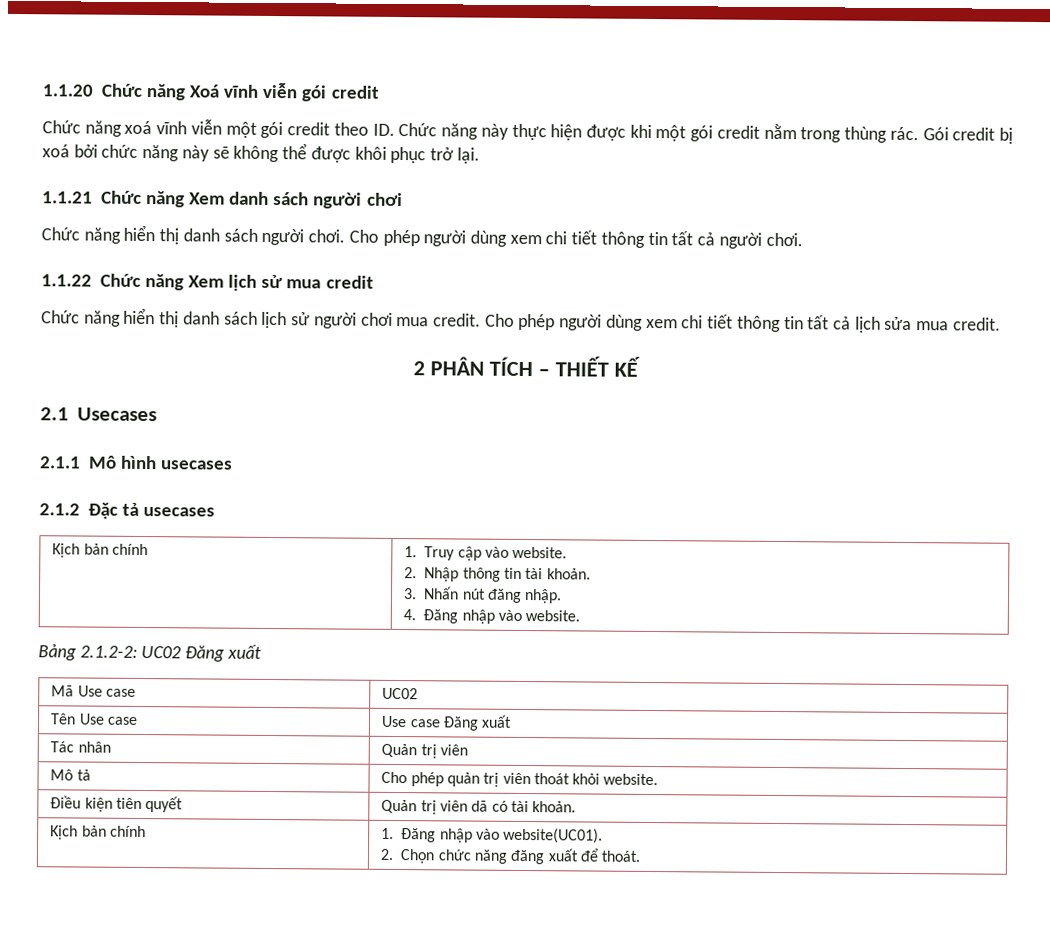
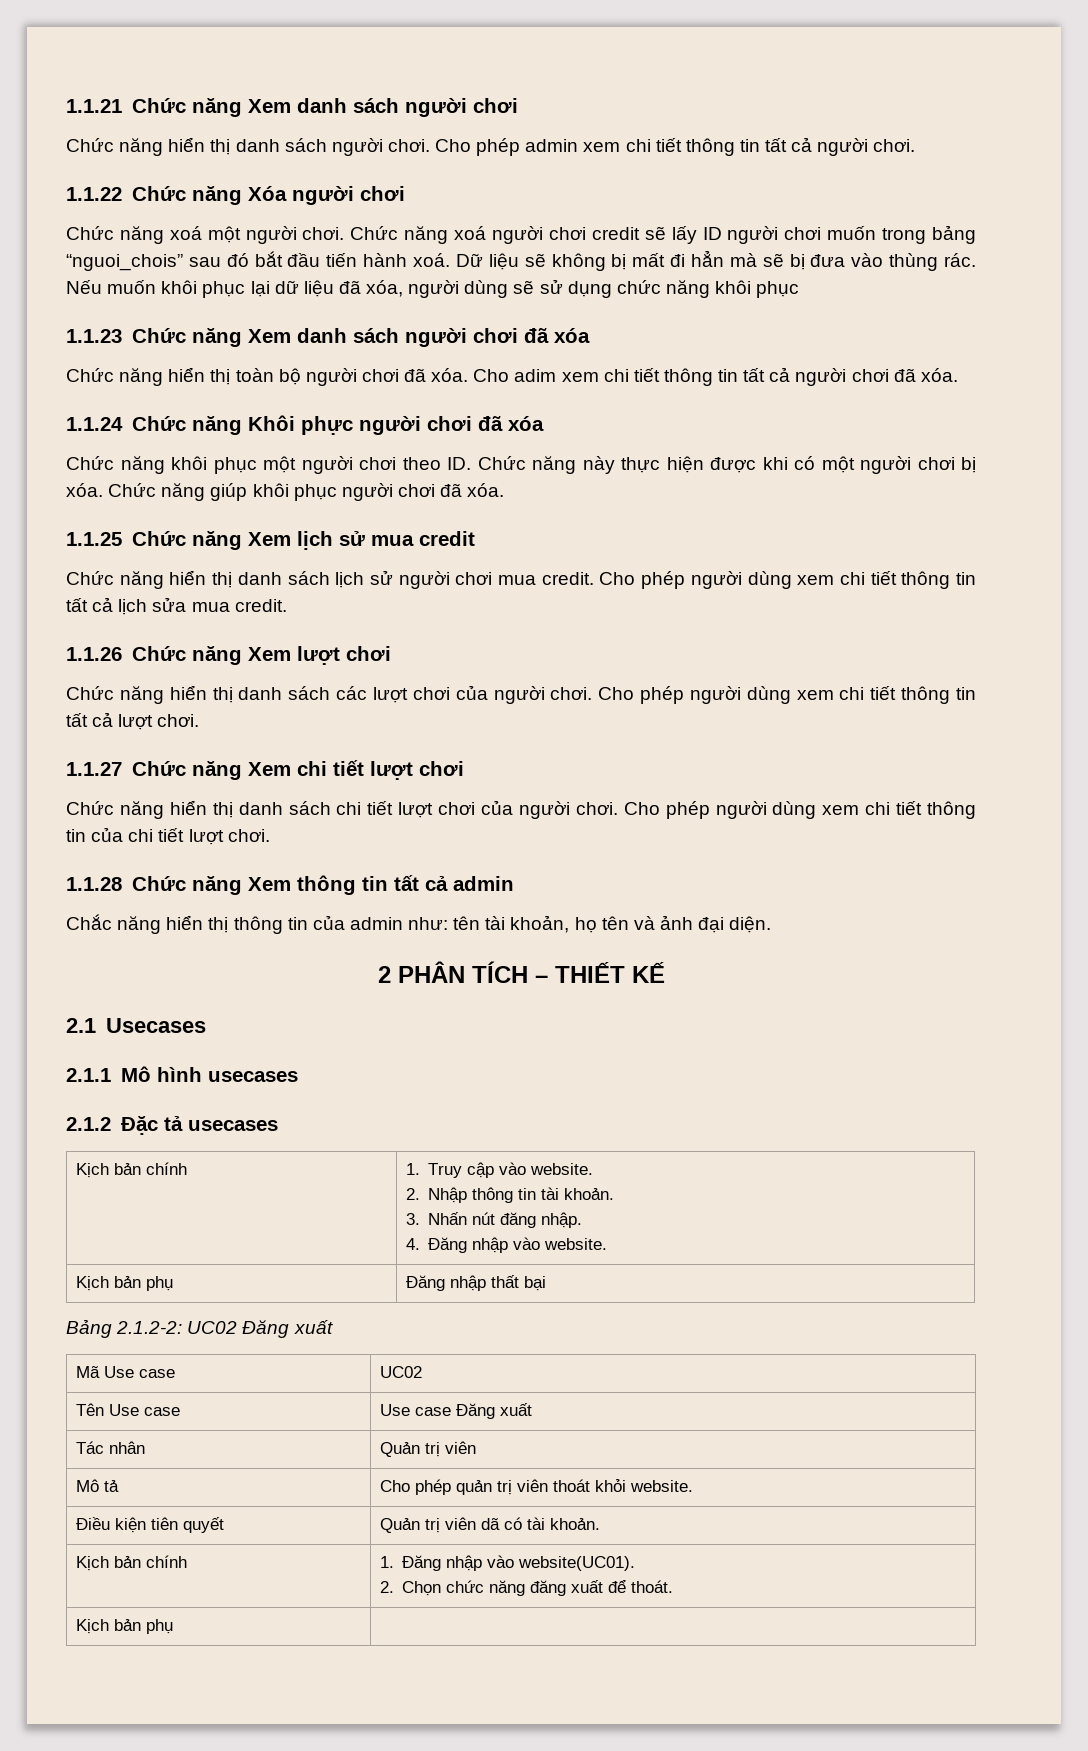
[42,82,380,102] [42,119,1014,144] [42,143,480,164] 1.1.20 Chức năng Xoá vĩnh viễn gói credit // Chức năng xoá vĩnh viễn một gói credit theo ID. Chức năng này thực hiện được khi một gói credit nằm trong thùng rác. Gói credit bị xoá bởi chức năng này sẽ không thể được khôi phục trở lại. // -> (66, 106) none
[423,230,507,247] người dùng -> [525,139,579,152] admin
(184, 282) none -> [247,186,405,205] [66,225,977,244] [66,250,977,271] [66,279,800,298] [66,328,590,347] [66,367,958,386] [66,415,544,435] [66,456,976,474] [66,483,505,501] [66,531,242,550] Xóa người chơi // Chức năng xoá một người chơi. Chức năng xoá người chơi credit sẽ lấy ID người chơi muốn trong bảng “nguoi_chois” sau đó bắt đầu tiến hành xoá. Dữ liệu sẽ không bị mất đi hẳn mà sẽ bị đưa vào thùng rác. Nếu muốn khôi phục lại dữ liệu đã xóa, người dùng sẽ sử dụng chức năng khôi phục // 1.1.23 Chức năng Xem danh sách người chơi đã xóa // Chức năng hiển thị toàn bộ người chơi đã xóa. Cho adim xem chi tiết thông tin tất cả người chơi đã xóa. // 1.1.24 Chức năng Khôi phực người chơi đã xóa // Chức năng khôi phục một người chơi theo ID. Chức năng này thực hiện được khi có một người chơi bị xóa. Chức năng giúp khôi phục người chơi đã xóa. // 1.1.25 Chức năng
(1001, 324) none -> [66,646,391,665] [66,685,977,704] [66,712,200,730] [66,760,464,780] [66,800,976,819] [66,827,270,845] [66,875,514,895] [66,914,772,934] // 1.1.26 Chức năng Xem lượt chơi // Chức năng hiển thị danh sách các lượt chơi của người chơi. Cho phép người dùng xem chi tiết thông tin tất cả lượt chơi. // 1.1.27 Chức năng Xem chi tiết lượt chơi // Chức năng hiển thị danh sách chi tiết lượt chơi của người chơi. Cho phép người dùng xem chi tiết thông tin của chi tiết lượt chơi. // 1.1.28 Chức năng Xem thông tin tất cả admin // Chắc năng hiển thị thông tin của admin như: tên tài khoản, họ tên và ảnh đại diện.
(581, 616) none -> [75,1276,173,1291] [405,1275,546,1291] // Kịch bản phụ | Đăng nhập thất bại
(642, 856) none -> [75,1619,173,1634] // Kịch bản phụ |

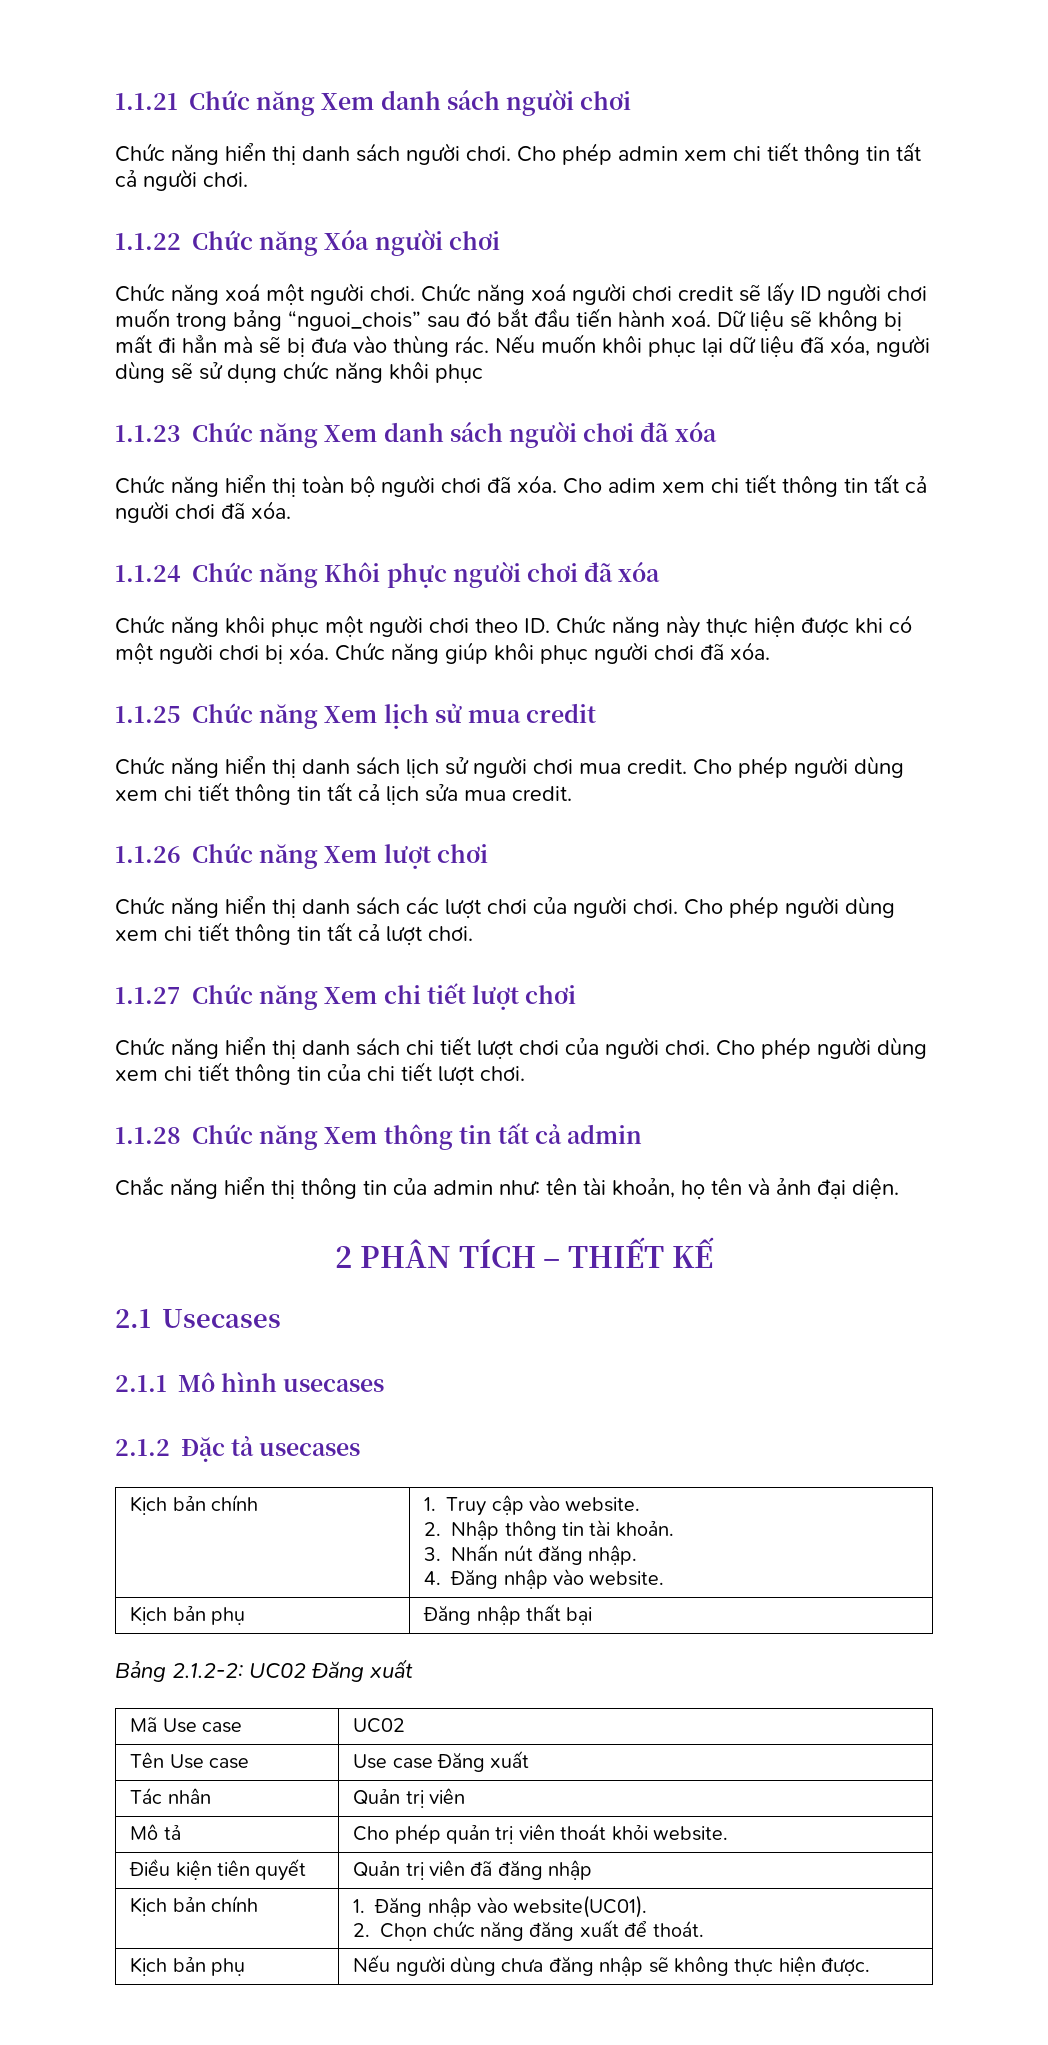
[480,1517,600,1530] dã có tài khoản. -> [470,1860,593,1880] đã đăng nhập
(173, 1626) none -> [353,1955,871,1976] Nếu người dùng chưa đăng nhập sẽ không thực hiện được.

